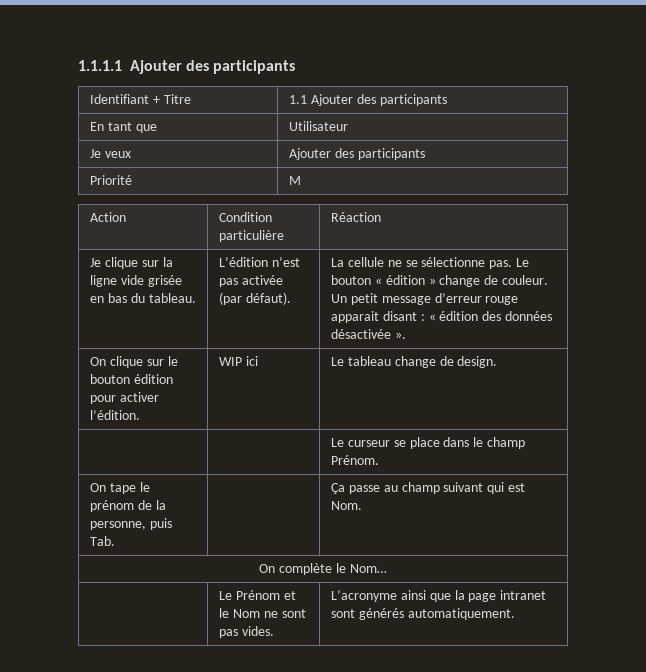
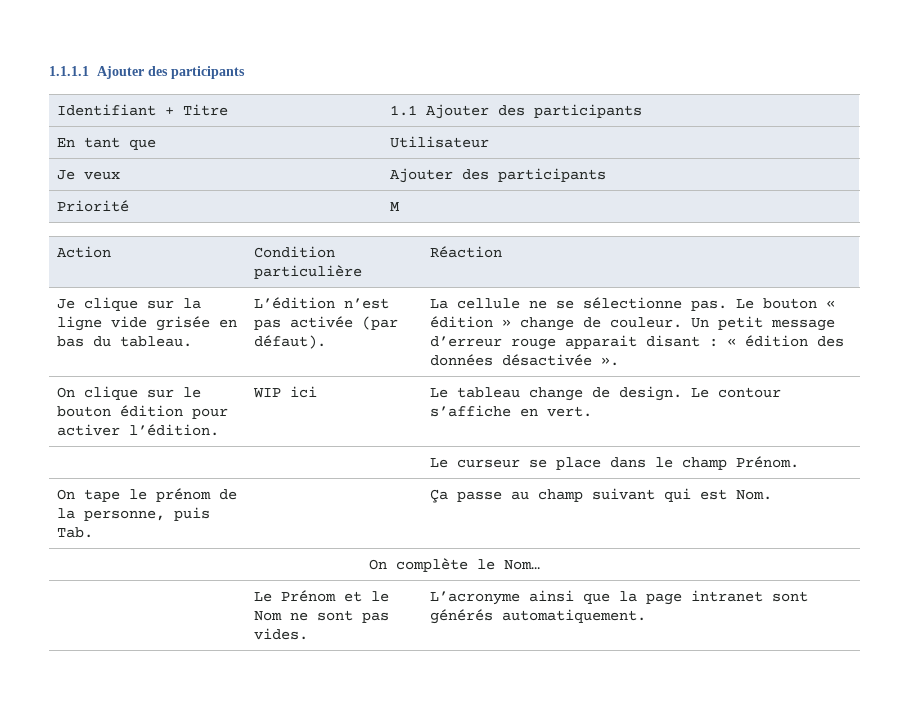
(498, 362) none -> [691,387,782,398] [430,405,593,417] Le contour s’affiche en vert.

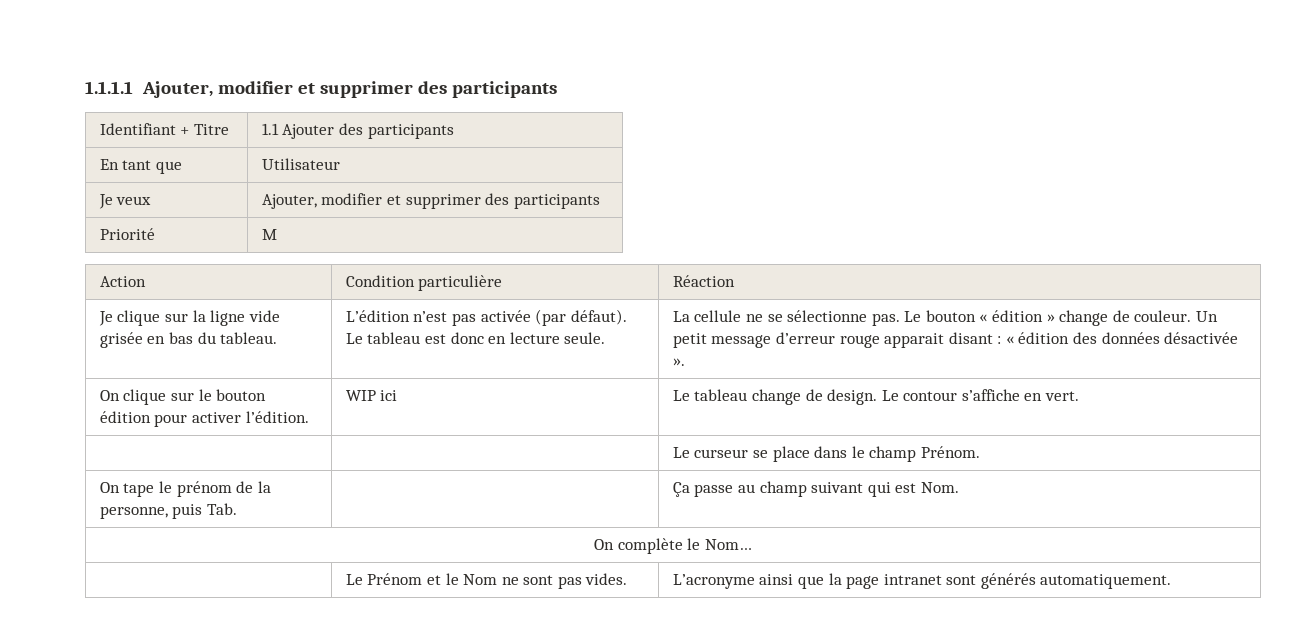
[96,66,144,79] Ajouter -> [141,81,413,98] Ajouter, modifier et supprimer
[390,168,454,183] Ajouter -> [261,193,481,209] Ajouter, modifier et supprimer
(327, 342) none -> [345,332,606,344] Le tableau est donc en lecture seule.

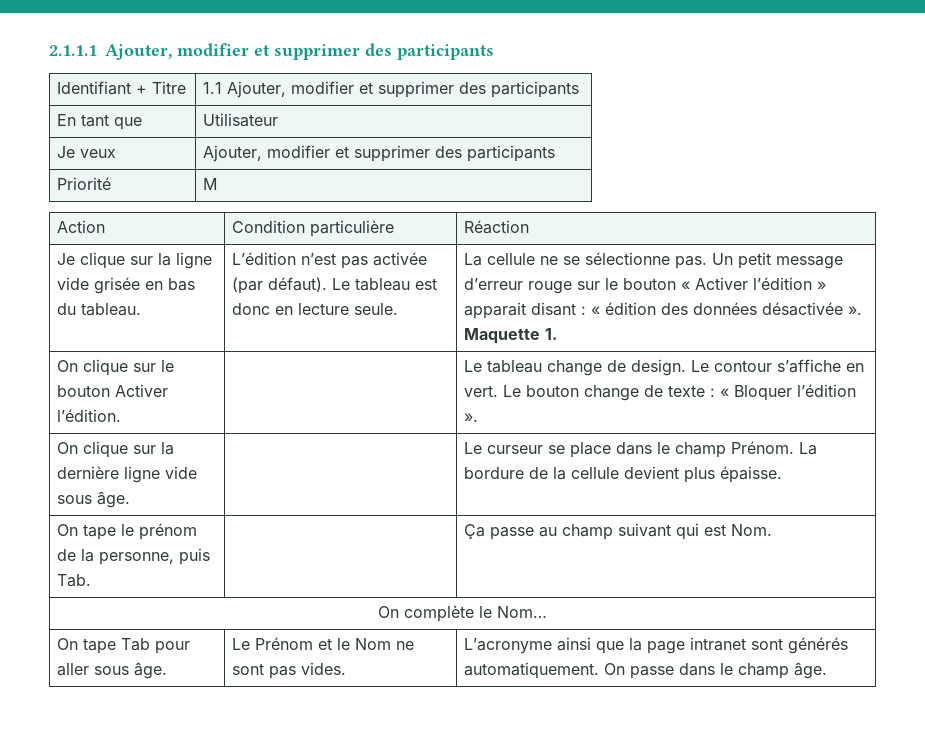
[85,81,133,94] 1.1.1.1 -> [49,45,97,56] 2.1.1.1
[282,124,335,139] Ajouter -> [226,81,454,98] Ajouter, modifier et supprimer
[904,310,1192,326] Le bouton « édition » change de couleur. -> (707, 262) none
(880, 341) none -> [576,277,826,290] sur le bouton « Activer l’édition »
(685, 362) none -> [463,328,557,344] Maquette 1.
[99,411,241,427] édition pour activer -> [114,384,168,397] Activer
[345,390,398,401] WIP ici -> (121, 415) none
(1080, 396) // -> [502,384,856,401] [463,413,478,422] [56,441,174,458] [56,466,197,483] [56,491,130,508] Le bouton change de texte : « Bloquer l’édition ». // On clique sur la dernière ligne vide sous âge.
(980, 452) none -> [798,442,817,455] [463,466,782,483] La bordure de la cellule devient plus épaisse.
(752, 544) none -> [56,638,190,654] [56,662,167,679] On tape Tab pour aller sous âge.
(1172, 581) none -> [603,662,827,679] On passe dans le champ âge.

